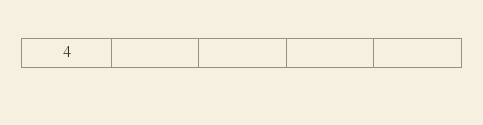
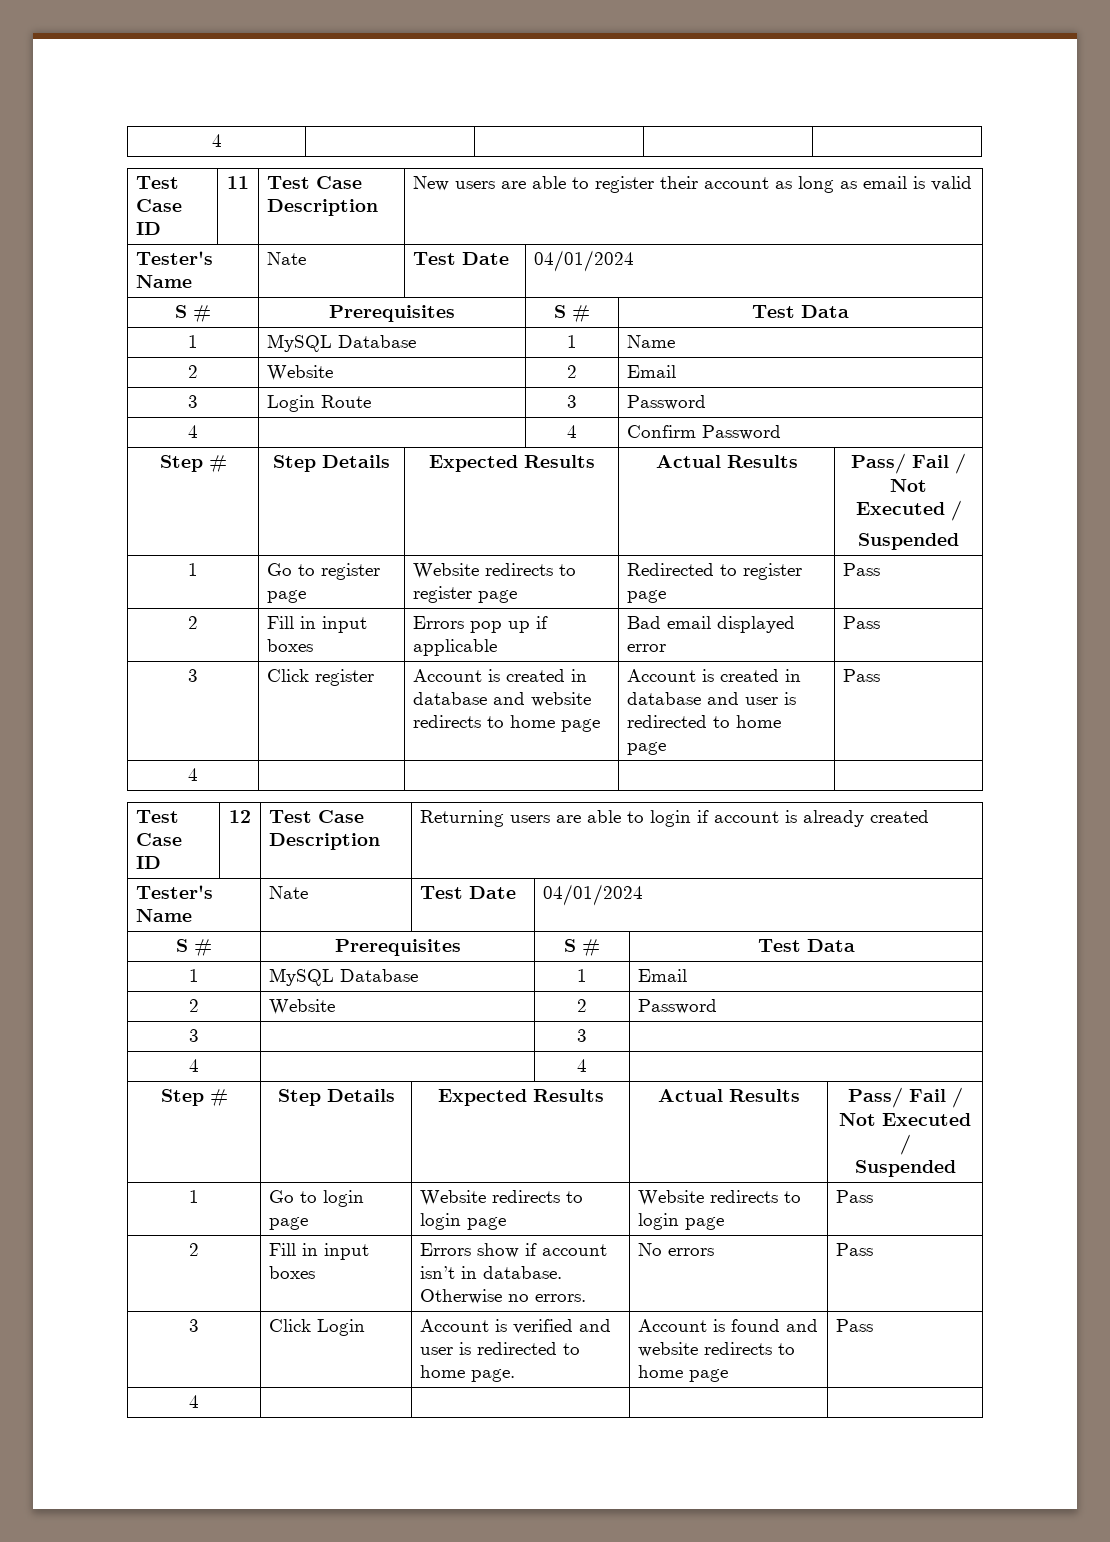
[62,46,71,58] 4 | | | | -> [211,134,222,147] [136,176,180,189] [136,199,183,212] [136,222,162,235] [227,176,249,189] [267,176,363,189] [267,199,379,216] [413,176,973,193] [136,251,214,265] [136,275,193,288] [267,252,307,265] [413,252,510,265] [534,250,635,272] [175,305,211,323] [329,305,455,322] [554,305,590,323] [752,305,849,318] [188,335,198,348] [267,334,417,352] [567,335,577,348] [627,335,676,348] [188,365,198,378] [267,365,334,381] [567,365,577,378] [627,365,677,378] [188,395,198,408] [267,395,372,412] [567,395,577,408] [627,395,707,410] [188,425,198,438] [567,425,577,438] [627,425,782,440] [159,455,227,473] [273,455,390,472] [428,455,595,472] [655,455,798,468] [851,453,966,474] [890,479,927,492] [855,500,962,521] [858,533,959,550] [188,563,198,576] [267,563,381,580] [267,590,307,603] [413,563,577,579] [413,586,518,603] [627,563,803,580] [627,590,667,603] [843,563,881,576] [188,616,198,629] [267,616,368,633] [267,639,314,652] [413,616,549,633] [413,639,498,656] [627,616,796,633] [627,644,667,652] [843,616,881,629] [188,669,198,682] [267,669,375,686] [413,669,588,682] [413,692,592,707] [413,715,601,732] [627,669,802,682] [627,692,797,705] [627,715,782,728] [627,742,667,755] [843,669,881,682] [188,768,198,781] [136,810,180,823] [136,833,183,846] [136,856,162,869] [229,810,251,823] [269,810,365,823] [269,833,381,850] [420,810,930,827] [136,885,214,899] [136,909,193,922] [269,886,309,899] [420,886,517,899] [543,884,644,906] [176,939,212,957] [334,939,461,956] [564,939,600,957] [757,939,855,952] [189,969,199,982] [269,968,419,986] [577,969,587,982] [638,969,688,982] [189,999,199,1012] [269,999,336,1015] [577,999,587,1012] [638,999,718,1014] [189,1029,199,1042] [577,1029,587,1042] [189,1059,199,1072] [577,1059,587,1072] [160,1089,228,1107] [277,1089,395,1106] [437,1089,604,1106] [657,1089,800,1102] [847,1087,963,1108] [839,1113,971,1126] [899,1134,911,1155] [854,1160,956,1177] [189,1190,199,1203] [269,1190,365,1207] [269,1217,309,1230] [420,1190,584,1206] [420,1213,507,1230] [638,1190,802,1206] [638,1213,725,1230] [836,1190,874,1203] [189,1243,199,1256] [269,1243,370,1260] [269,1266,316,1279] [420,1243,608,1258] [420,1266,563,1279] [420,1289,587,1304] [638,1243,715,1256] [836,1243,874,1256] [189,1319,199,1332] [269,1319,366,1336] [420,1319,612,1334] [420,1342,581,1355] [420,1365,516,1382] [638,1319,819,1332] [638,1342,796,1357] [638,1365,729,1382] [836,1319,874,1332] [189,1395,199,1408] 4 | | | | // Test Case ID | 11 | Test Case Description | New users are able to register their account as long as email is valid // Tester's Name | Nate | Test Date | 04/01/2024 // S # | Prerequisites | S # | Test Data // 1 | MySQL Database | 1 | Name // 2 | Website | 2 | Email // 3 | Login Route | 3 | Password // 4 | | 4 | Confirm Password // Step # | Step Details | Expected Results | Actual Results | Pass/ Fail / Not Executed / // Suspended // 1 | Go to register page | Website redirects to register page | Redirected to register page | Pass // 2 | Fill in input boxes | Errors pop up if applicable | Bad email displayed error | Pass // 3 | Click register | Account is created in database and website redirects to home page | Account is created in database and user is redirected to home page | Pass // 4 | | | | // Test Case ID | 12 | Test Case Description | Returning users are able to login if account is already created // Tester's Name | Nate | Test Date | 04/01/2024 // S # | Prerequisites | S # | Test Data // 1 | MySQL Database | 1 | Email // 2 | Website | 2 | Password // 3 | | 3 | // 4 | | 4 | // Step # | Step Details | Expected Results | Actual Results | Pass/ Fail / Not Executed / // Suspended // 1 | Go to login page | Website redirects to login page | Website redirects to login page | Pass // 2 | Fill in input boxes | Errors show if account isn’t in database. Otherwise no errors. | No errors | Pass // 3 | Click Login | Account is verified and user is redirected to home page. | Account is found and website redirects to home page | Pass // 4 | | | |

